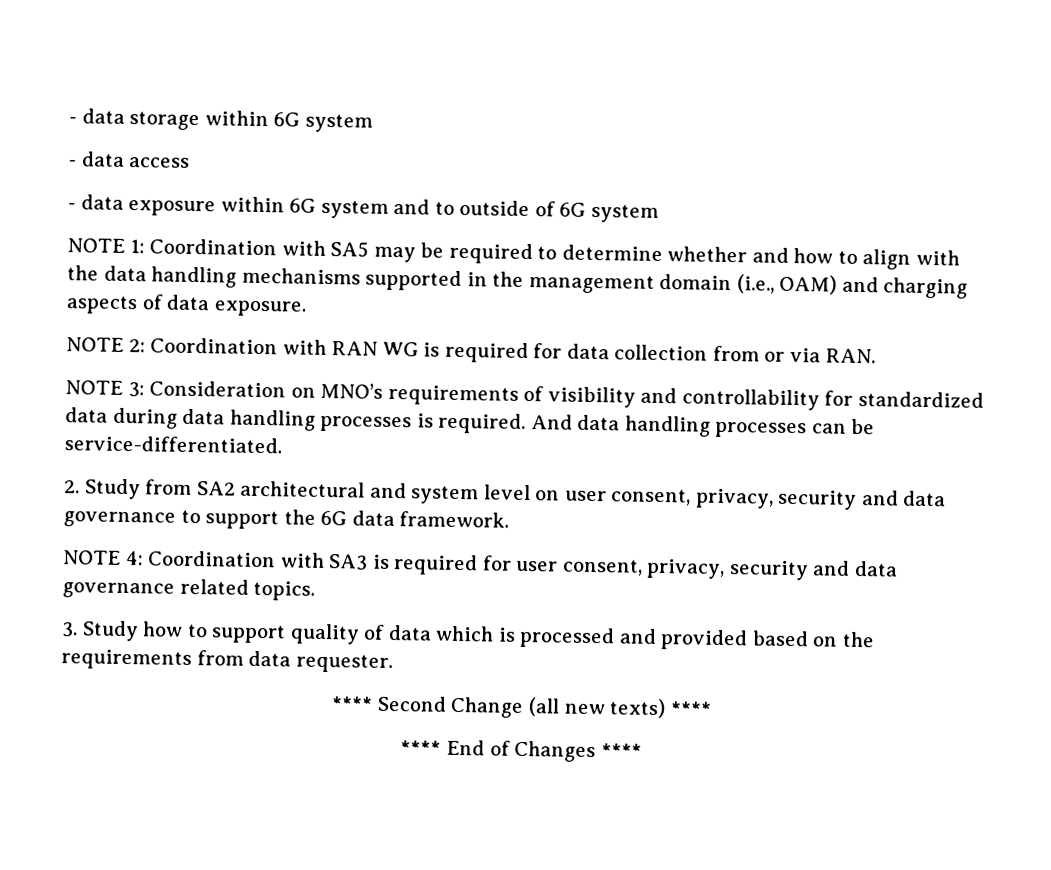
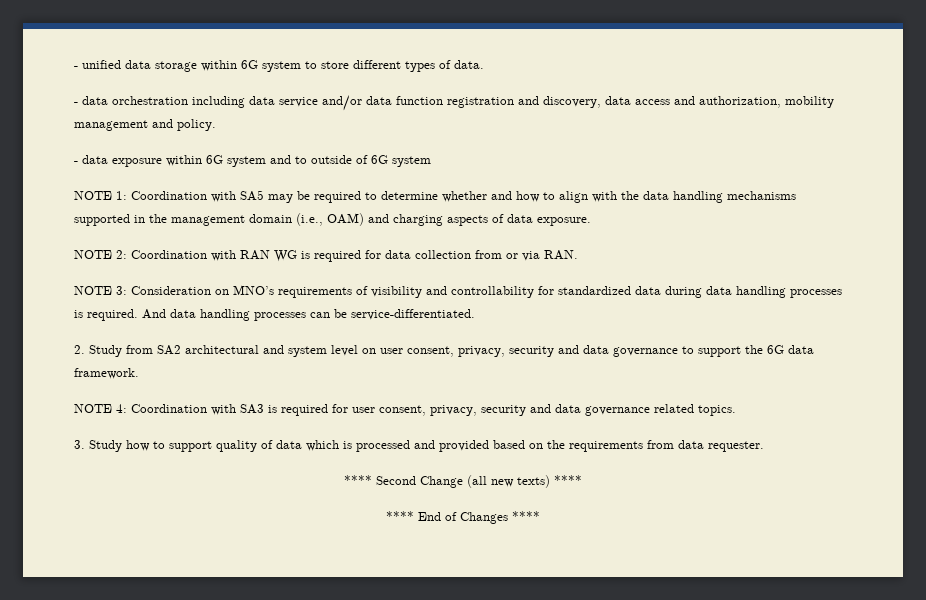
[69,116,77,124] ‐ -> [74,60,121,69] ‐ unified
[68,151,191,168] // ‐ data access -> [305,60,484,72] [74,95,834,111] [74,119,216,131] to store different types of data. // ‐ data orchestration including data service and/or data function registration and discovery, data access and authorization, mobility management and policy.

